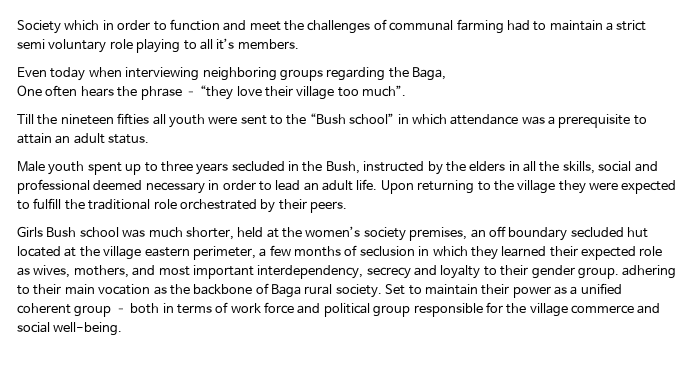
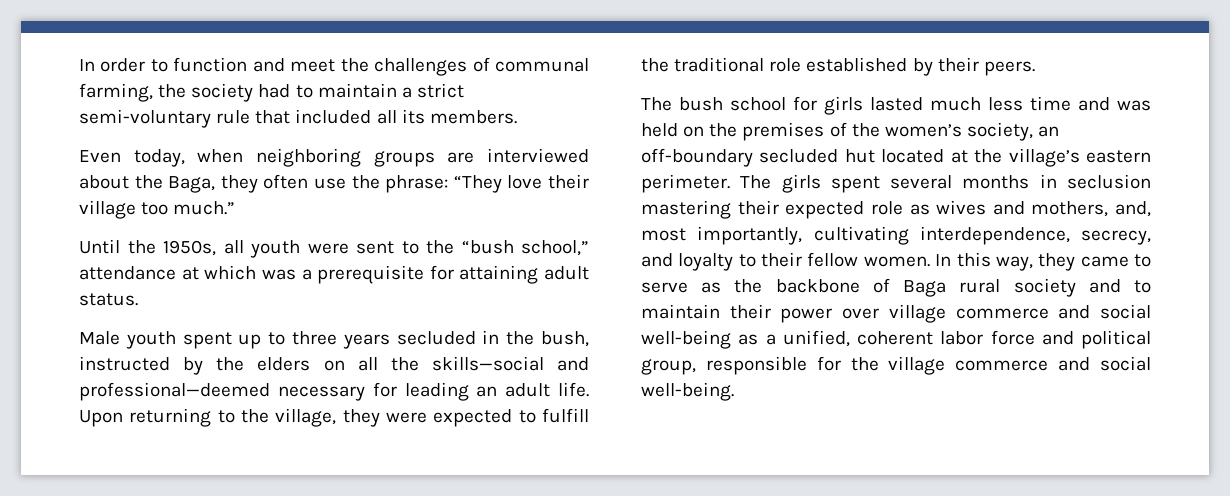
[17,20,114,34] Society which in -> [79,59,95,71] In
[456,19,504,34] farming -> [79,83,254,102] farming, the society
[17,38,299,53] [17,67,446,81] [17,85,407,100] [17,113,150,125] semi voluntary role playing to all it’s members. // Even today when interviewing neighboring groups regarding the Baga, // One often hears the phrase – “they love their village too much”. // Till the nineteen fifties -> [79,109,517,128] [79,148,589,167] [79,174,590,193] [79,200,236,219] [79,239,216,256] semi-voluntary rule that included all its members. // Even today, when neighboring groups are interviewed about the Baga, they often use the phrase: “They love their village too much.” // Until the 1950s,
[309,113,647,128] [17,133,71,144] “Bush school” in which attendance was a prerequisite to attain an -> [461,240,589,256] [79,265,539,284] “bush school,” attendance at which was a prerequisite for attaining
[325,161,360,174] Bush, -> [541,331,589,347] bush,
[508,161,520,171] in -> [323,360,345,371] on
[562,161,658,174] [17,179,301,194] skills, social and professional deemed necessary in order to lead -> [431,356,589,371] [79,382,469,401] skills—social and professional—deemed necessary for leading
[517,180,556,194] village -> [275,408,337,427] village,
[179,199,257,210] orchestrated -> [806,57,908,72] established
[17,226,568,241] Girls Bush school was much shorter, held at the women’s society premises, an off boundary -> [641,96,1151,115] [641,122,1060,141] [641,148,753,167] The bush school for girls lasted much less time and was held on the premises of the women’s society, an off-boundary
[103,245,663,260] [17,265,677,279] [17,284,151,295] village eastern perimeter, a few months of seclusion in which they learned their expected role as wives, mothers, and most important interdependency, secrecy and loyalty to their gender group. adhering to their main vocation -> [1008,148,1151,167] [641,174,1151,193] [641,200,1151,219] [641,226,1151,245] [641,252,1151,271] [641,282,688,293] village’s eastern perimeter. The girls spent several months in seclusion mastering their expected role as wives and mothers, and, most importantly, cultivating interdependence, secrecy, and loyalty to their fellow women. In this way, they came to serve
[335,284,406,298] society. Set -> [1013,278,1121,297] society and
[554,283,622,295] [17,302,261,317] as a unified coherent group – both in terms of work -> [842,304,1151,323] [641,330,984,349] over village commerce and social well-being as a unified, coherent labor
[373,305,411,317] group -> [641,359,696,375] group,

